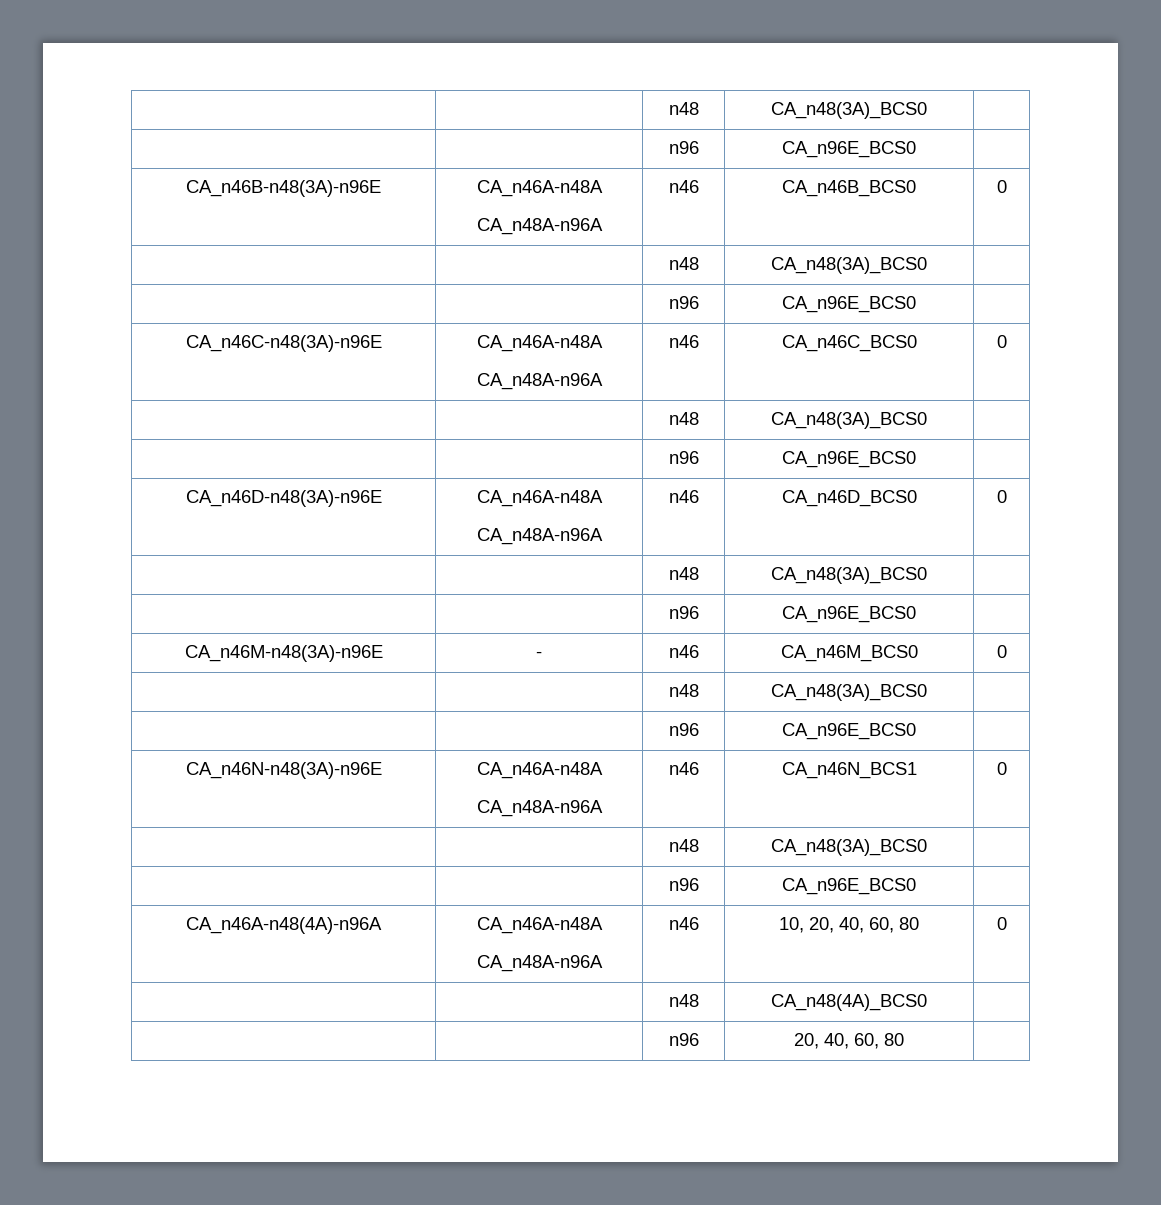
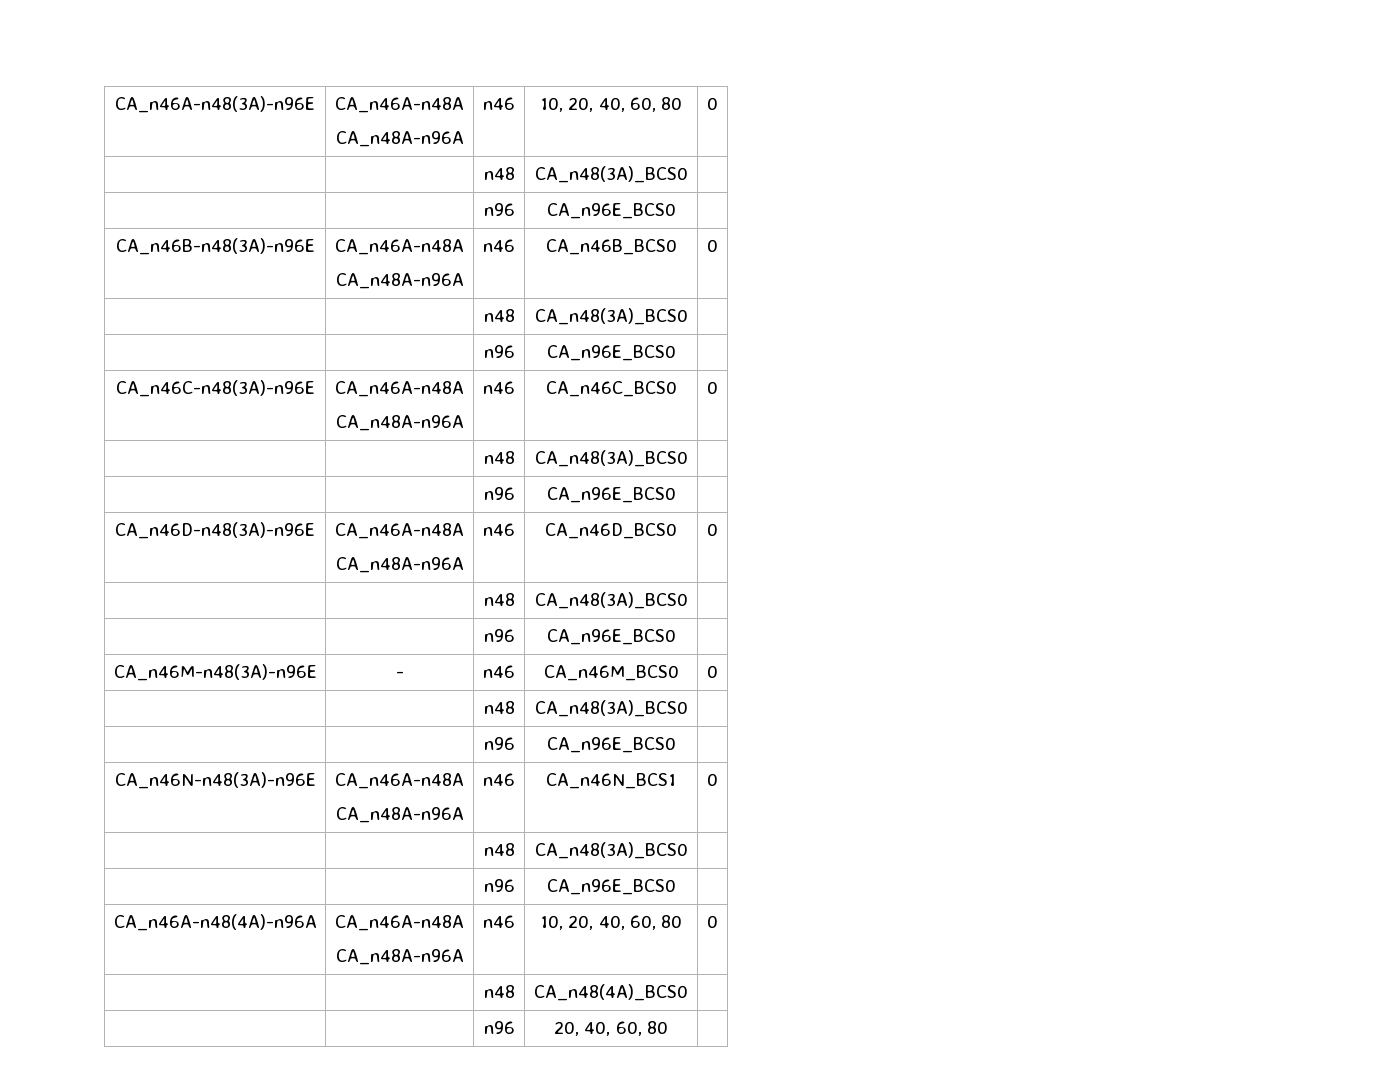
(668, 108) none -> [115,96,315,113] [335,97,464,113] [335,131,464,147] [483,97,515,110] [540,97,682,112] [707,97,718,110] CA_n46A-n48(3A)-n96E | CA_n46A-n48A // CA_n48A-n96A | n46 | 10, 20, 40, 60, 80 | 0 //

